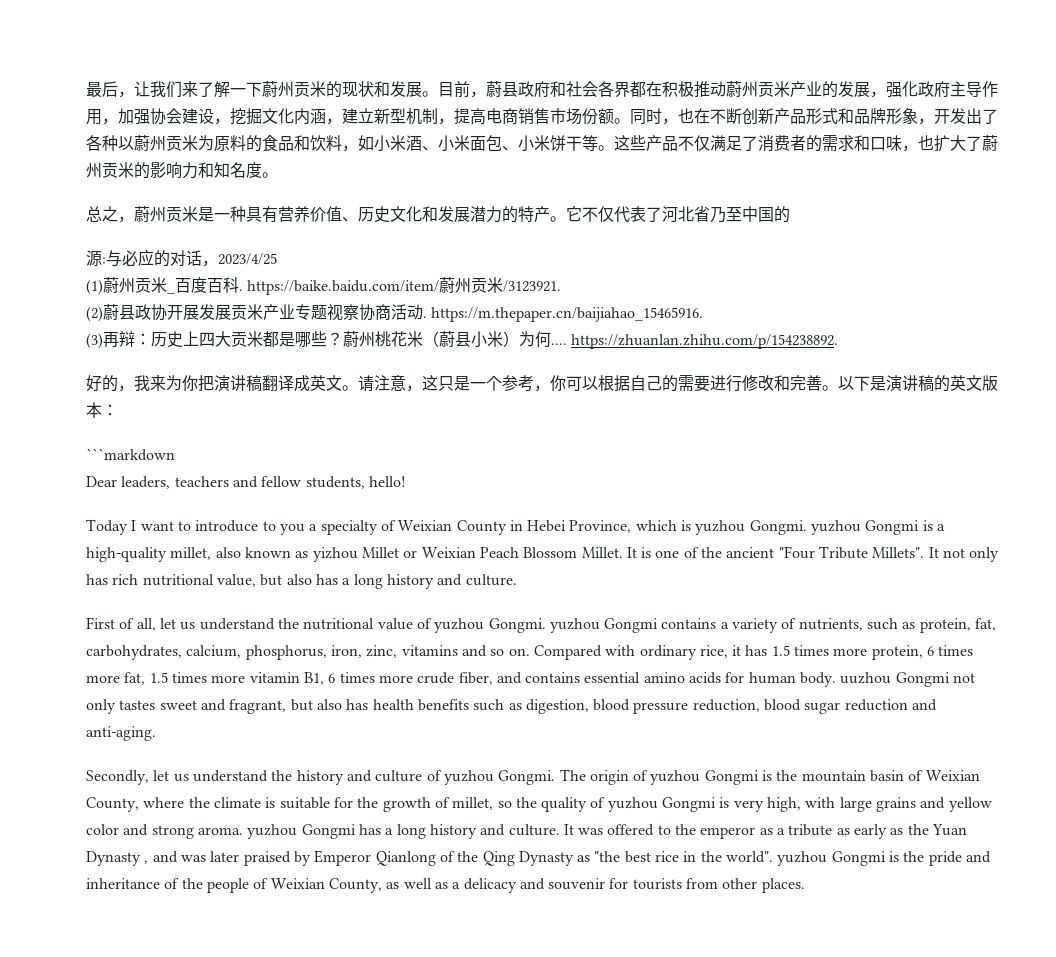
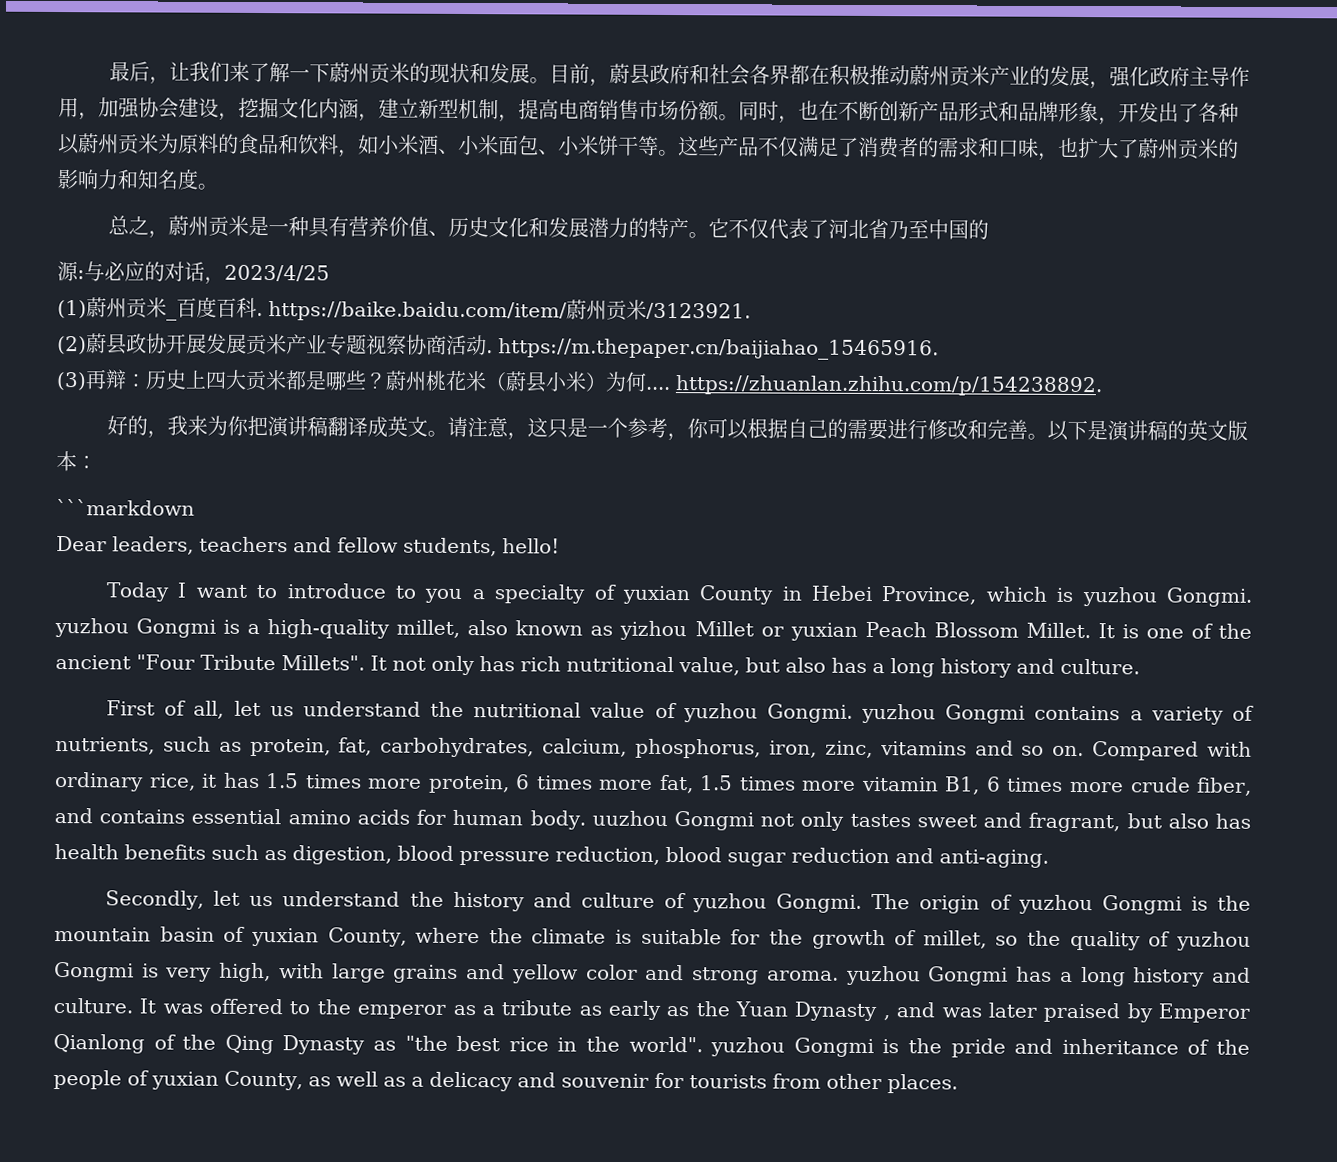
[398,520,453,531] Weixian -> [621,585,690,605] yuxian
[421,547,476,558] Weixian -> [789,622,858,641] yuxian
[925,770,980,781] Weixian -> [250,927,319,947] yuxian
[270,878,325,889] Weixian -> [151,1071,219,1090] yuxian

